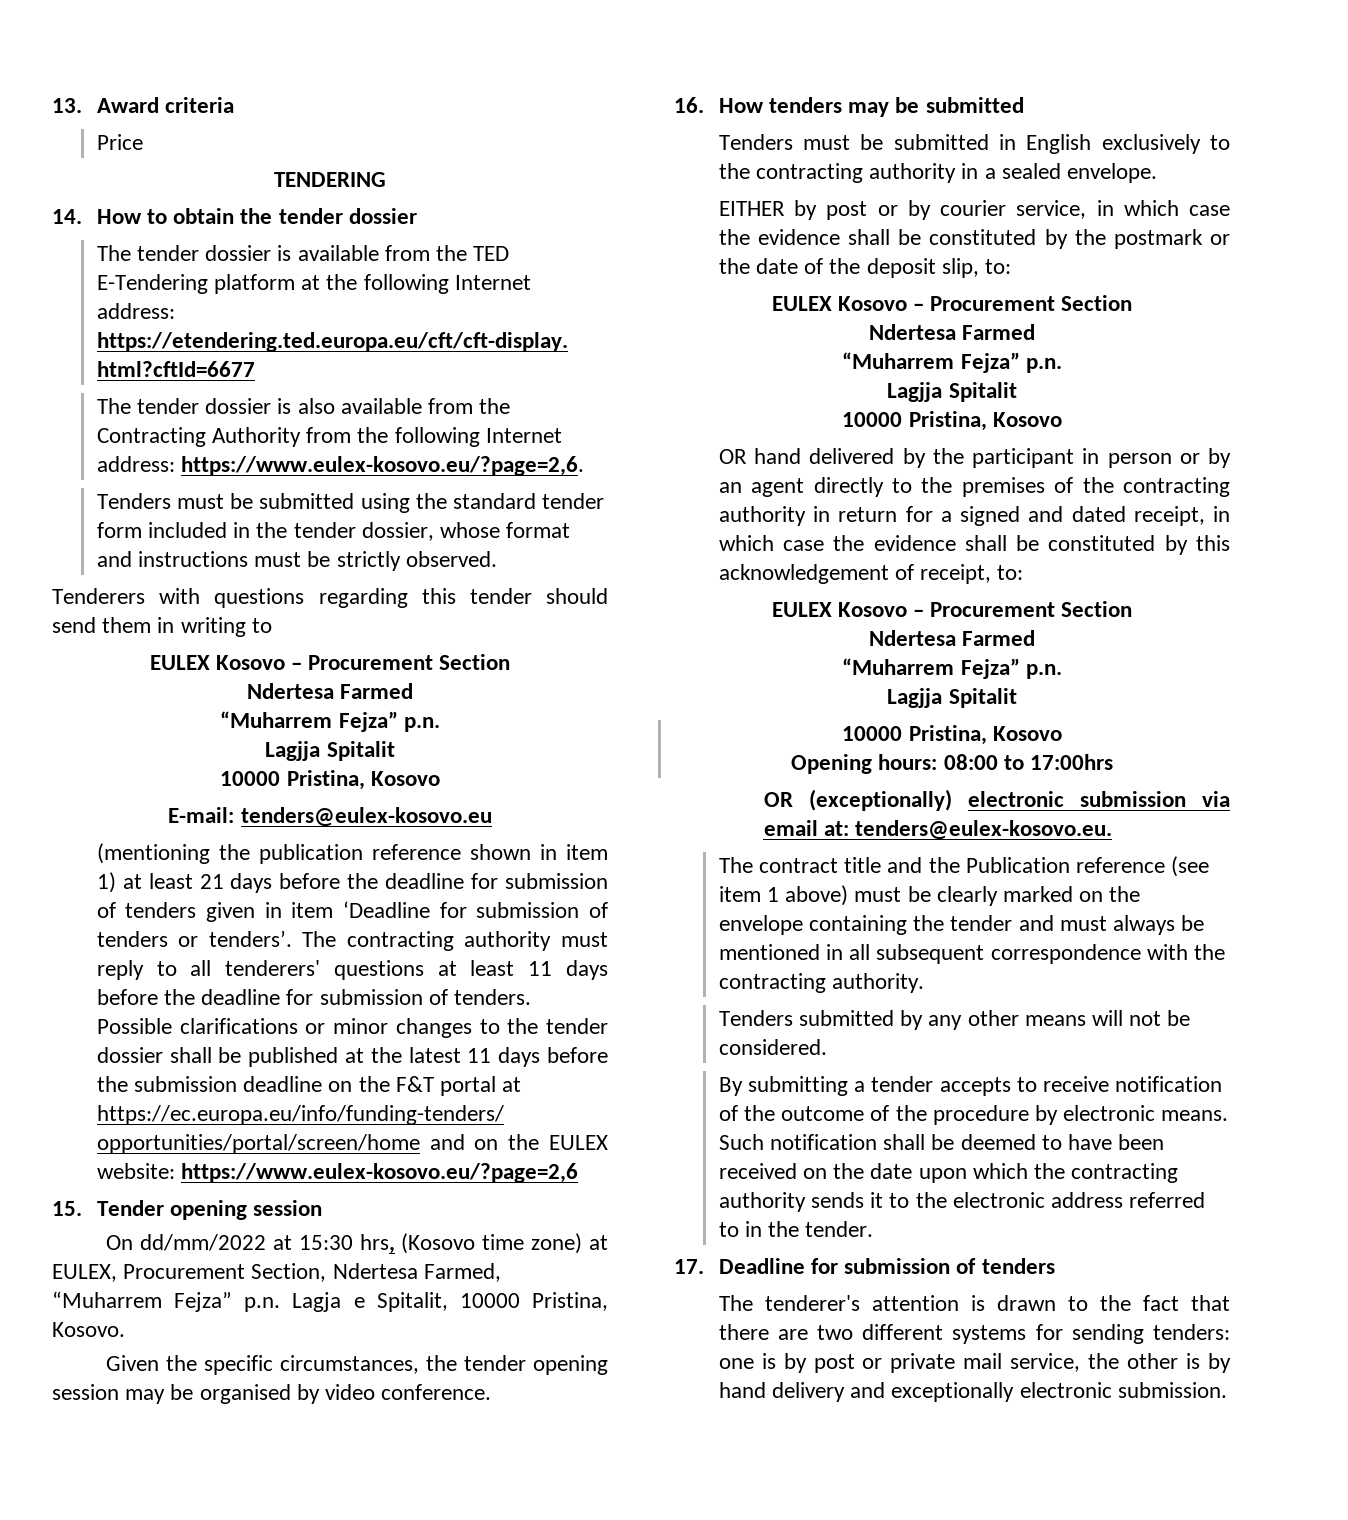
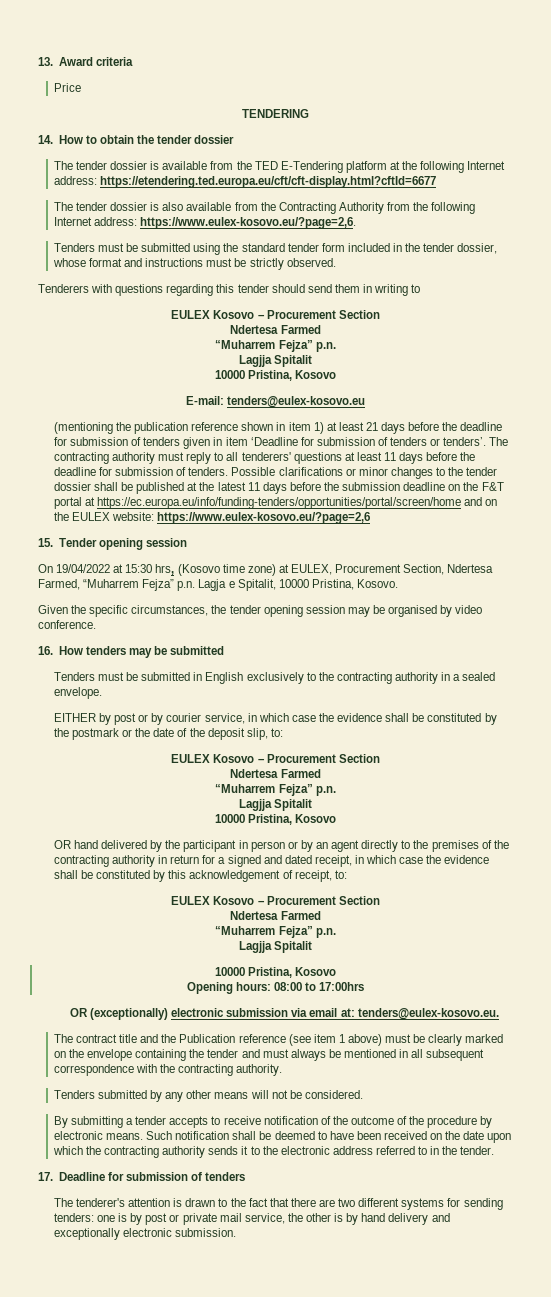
[139,1234,266,1251] dd/mm/2022 -> [56,564,111,573] 19/04/2022

